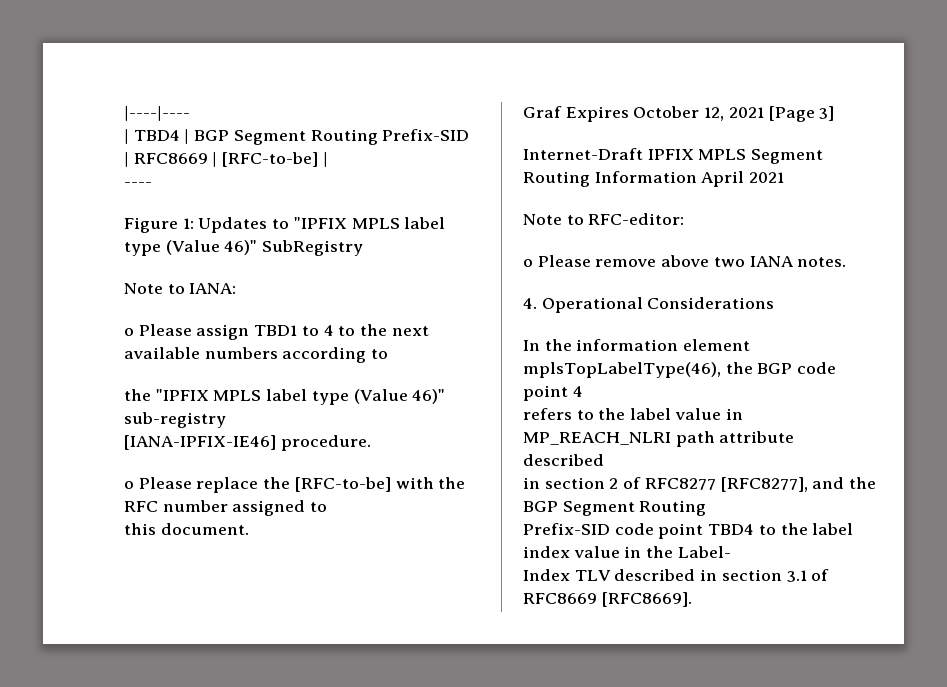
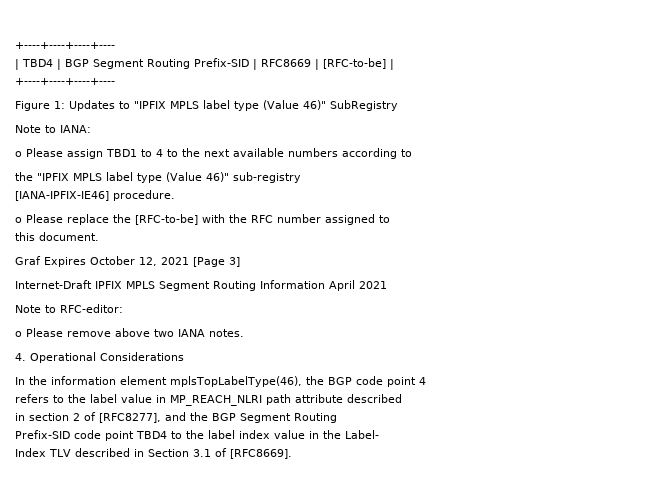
[124,106,190,121] |----|---- -> [15,42,115,49] +----+----+----+----
[124,182,152,187] ---- -> [15,78,115,85] +----+----+----+----
[644,478,716,490] RFC8277 -> (96, 416) none
[721,569,782,581] section -> [147,449,189,457] Section
[523,593,597,604] RFC8669 -> (227, 452) none

